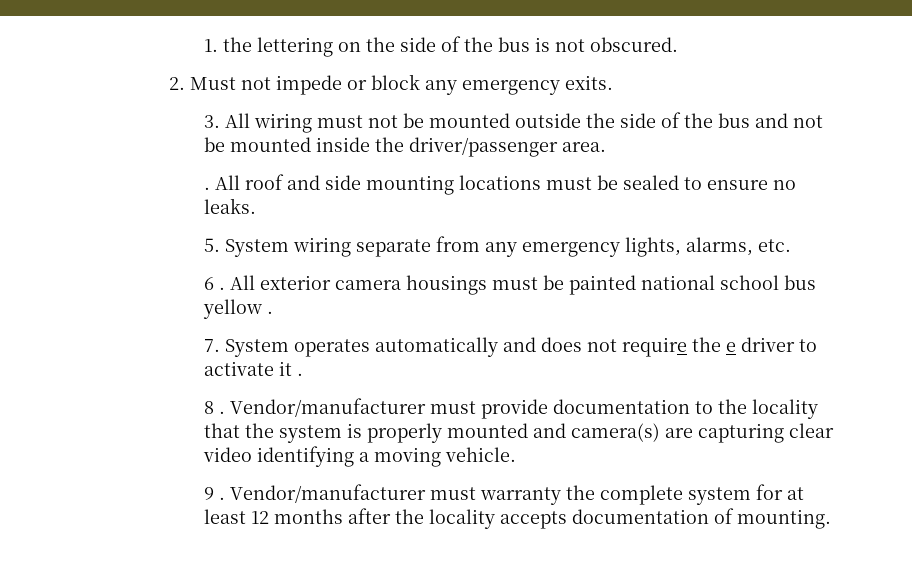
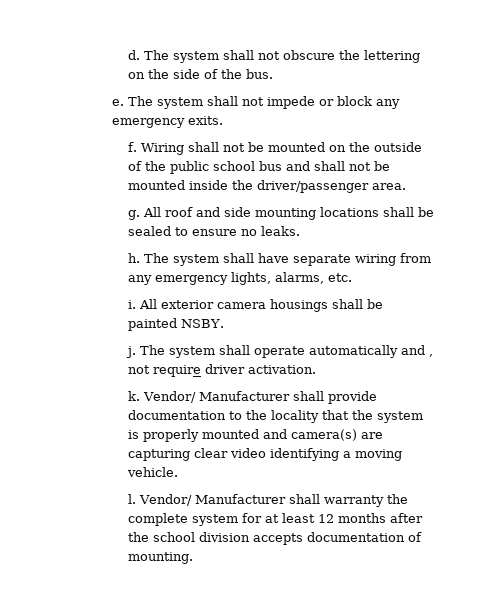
[203,39,218,52] 1. -> [127,50,335,63] d. The system shall not obscure
[497,37,678,52] [169,77,237,90] bus is not obscured. // 2. Must -> [245,69,273,79] [112,96,239,109] bus. // e. The system shall
[203,112,713,133] 3. All wiring must not be mounted outside the side of the -> [127,142,422,155] [127,161,255,174] f. Wiring shall not be mounted on the outside of the public school
(788, 120) none -> [313,161,345,171] shall
[203,187,210,190] . -> [127,210,140,220] g.
[545,177,592,190] must -> [382,207,414,217] shall
[203,237,431,257] 5. System wiring separate -> [127,253,396,266] h. The system shall have separate wiring
[203,277,225,290] 6 . -> [127,300,136,309] i.
[491,277,538,290] must -> [331,299,363,309] shall
[640,275,816,290] [202,299,273,319] [203,339,370,357] national school bus yellow . // 7. System operates -> [180,319,224,328] [125,345,305,358] NSBY. // j. The system shall operate
[540,337,582,352] does -> [428,354,433,357] ,
[691,337,817,352] [203,361,303,376] [203,398,476,417] the e driver to activate it . // 8 . Vendor/manufacturer must -> [204,364,316,374] [127,391,324,403] driver activation. // k. Vendor/ Manufacturer shall
[203,484,476,503] 9 . Vendor/manufacturer must -> [127,494,320,506] l. Vendor/ Manufacturer shall
[428,509,495,529] locality -> [152,532,250,542] school division

